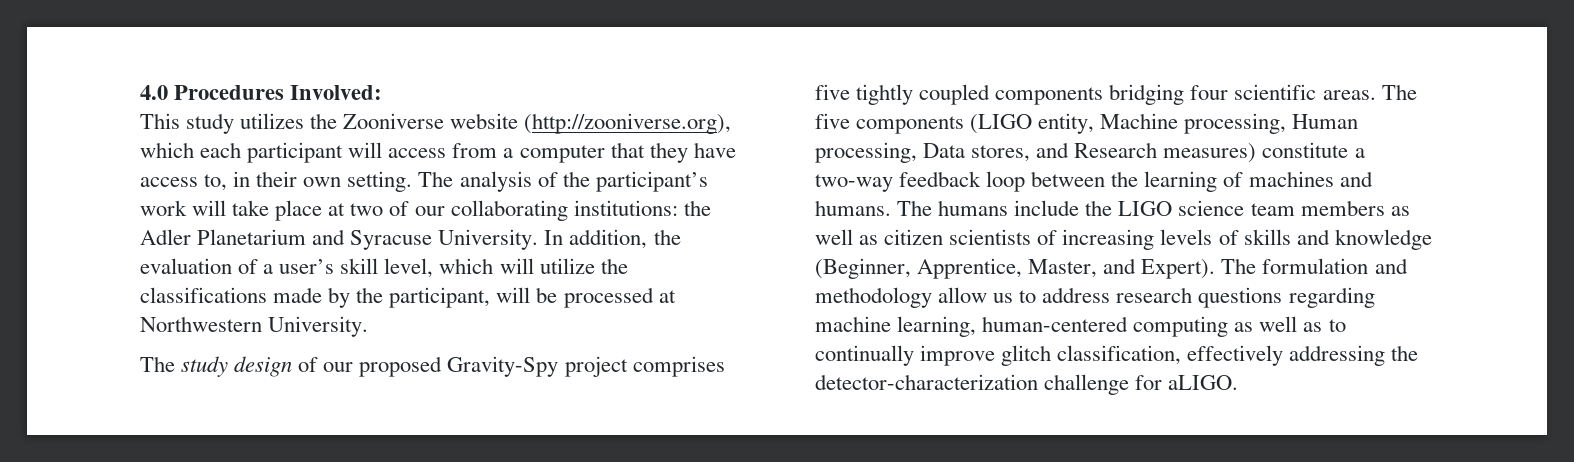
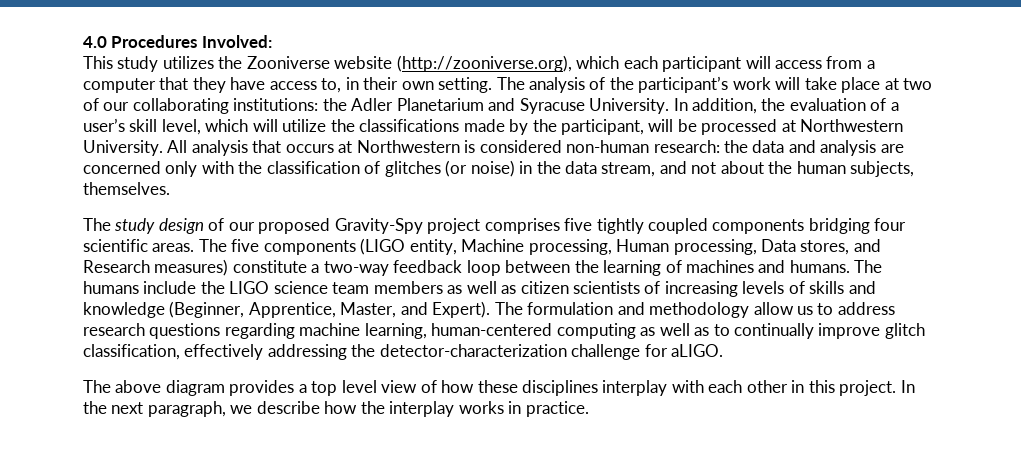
(369, 326) none -> [167,140,904,156] [83,160,915,177] [83,182,170,195] All analysis that occurs at Northwestern is considered non-human research: the data and analysis are concerned only with the classification of glitches (or noise) in the data stream, and not about the human subjects, themselves.
(1239, 382) none -> [83,380,915,396] [83,401,589,417] // The above diagram provides a top level view of how these disciplines interplay with each other in this project. In the next paragraph, we describe how the interplay works in practice.

